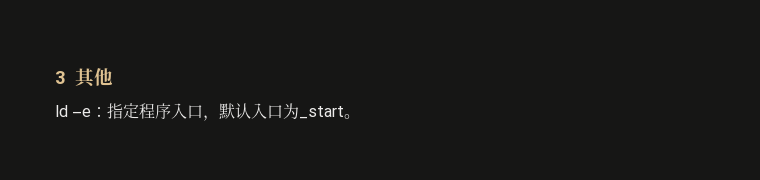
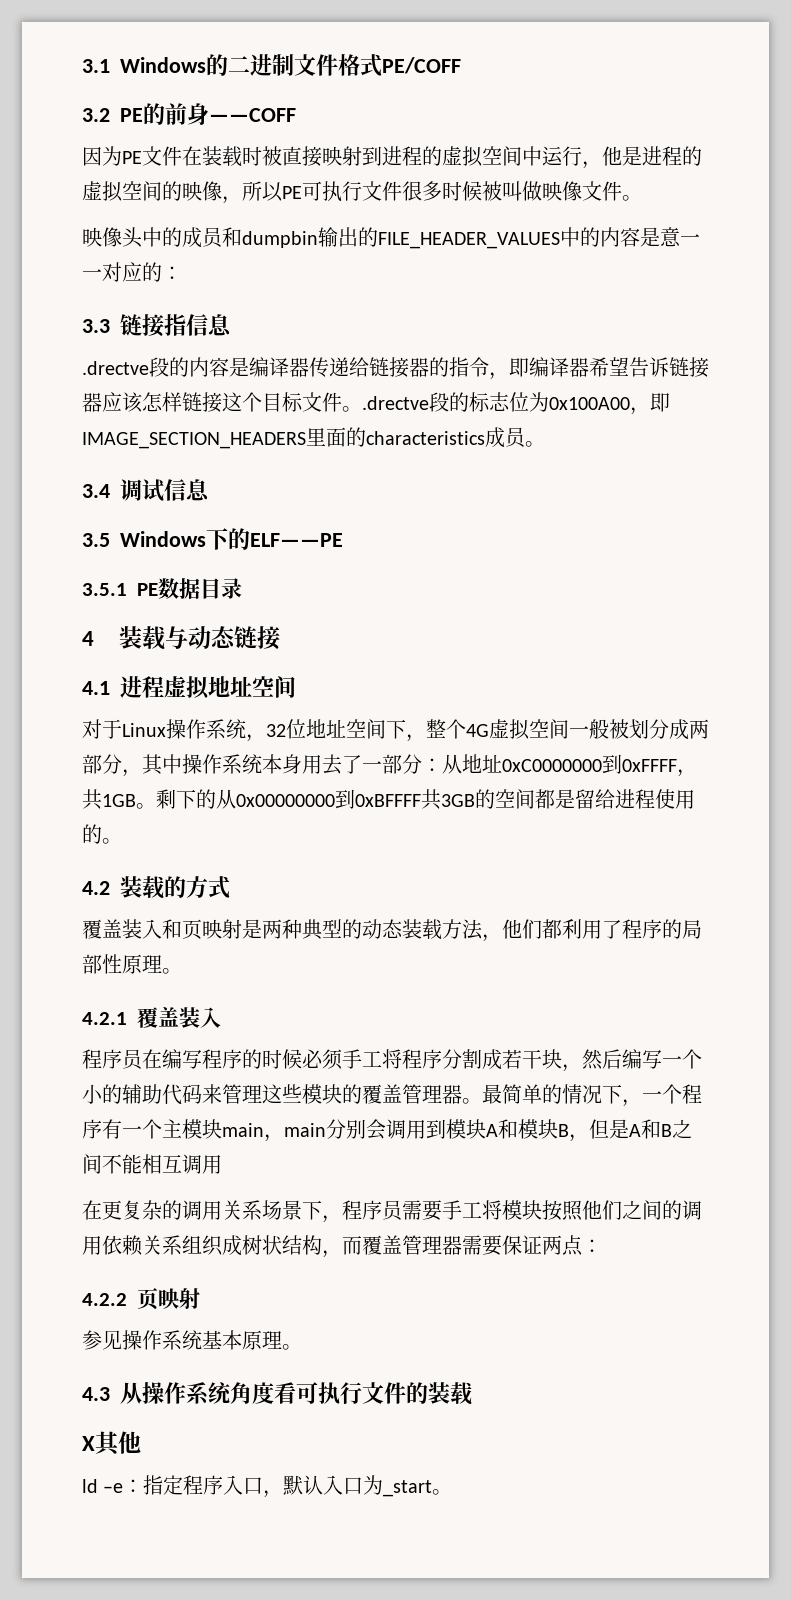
[55,71,66,84] 3 -> [82,54,461,77] [82,103,296,125] [82,146,702,169] [82,181,642,204] [82,227,700,249] [82,262,182,282] [82,314,232,337] [82,357,709,380] [82,392,670,415] [82,427,545,449] [82,479,210,502] [82,528,343,550] [82,578,242,599] [82,626,280,650] [82,676,296,699] [82,719,709,742] [82,754,697,777] [82,789,695,810] [82,824,122,844] [82,876,230,899] [82,919,702,942] [82,954,182,974] [82,1007,221,1028] [82,1049,702,1072] [82,1084,702,1107] [82,1119,692,1142] [82,1154,222,1174] [82,1200,702,1223] [82,1235,602,1258] [82,1288,200,1310] [82,1330,302,1350] [82,1382,473,1405] [82,1436,95,1451] 3.1 Windows的二进制文件格式PE/COFF // 3.2 PE的前身——COFF // 因为PE文件在装载时被直接映射到进程的虚拟空间中运行，他是进程的虚拟空间的映像，所以PE可执行文件很多时候被叫做映像文件。 // 映像头中的成员和dumpbin输出的FILE_HEADER_VALUES中的内容是意一一对应的： // 3.3链接指信息 // .drectve段的内容是编译器传递给链接器的指令，即编译器希望告诉链接器应该怎样链接这个目标文件。.drectve段的标志位为0x100A00，即IMAGE_SECTION_HEADERS里面的characteristics成员。 // 3.4调试信息 // 3.5 Windows下的ELF——PE // 3.5.1 PE数据目录 // 4装载与动态链接 // 4.1进程虚拟地址空间 // 对于Linux操作系统，32位地址空间下，整个4G虚拟空间一般被划分成两部分，其中操作系统本身用去了一部分：从地址0xC0000000到0xFFFF，共1GB。剩下的从0x00000000到0xBFFFF共3GB的空间都是留给进程使用的。 // 4.2装载的方式 // 覆盖装入和页映射是两种典型的动态装载方法，他们都利用了程序的局部性原理。 // 4.2.1覆盖装入 // 程序员在编写程序的时候必须手工将程序分割成若干块，然后编写一个小的辅助代码来管理这些模块的覆盖管理器。最简单的情况下，一个程序有一个主模块main，main分别会调用到模块A和模块B，但是A和B之间不能相互调用 // 在更复杂的调用关系场景下，程序员需要手工将模块按照他们之间的调用依赖关系组织成树状结构，而覆盖管理器需要保证两点： // 4.2.2页映射 // 参见操作系统基本原理。 // 4.3从操作系统角度看可执行文件的装载 // X

